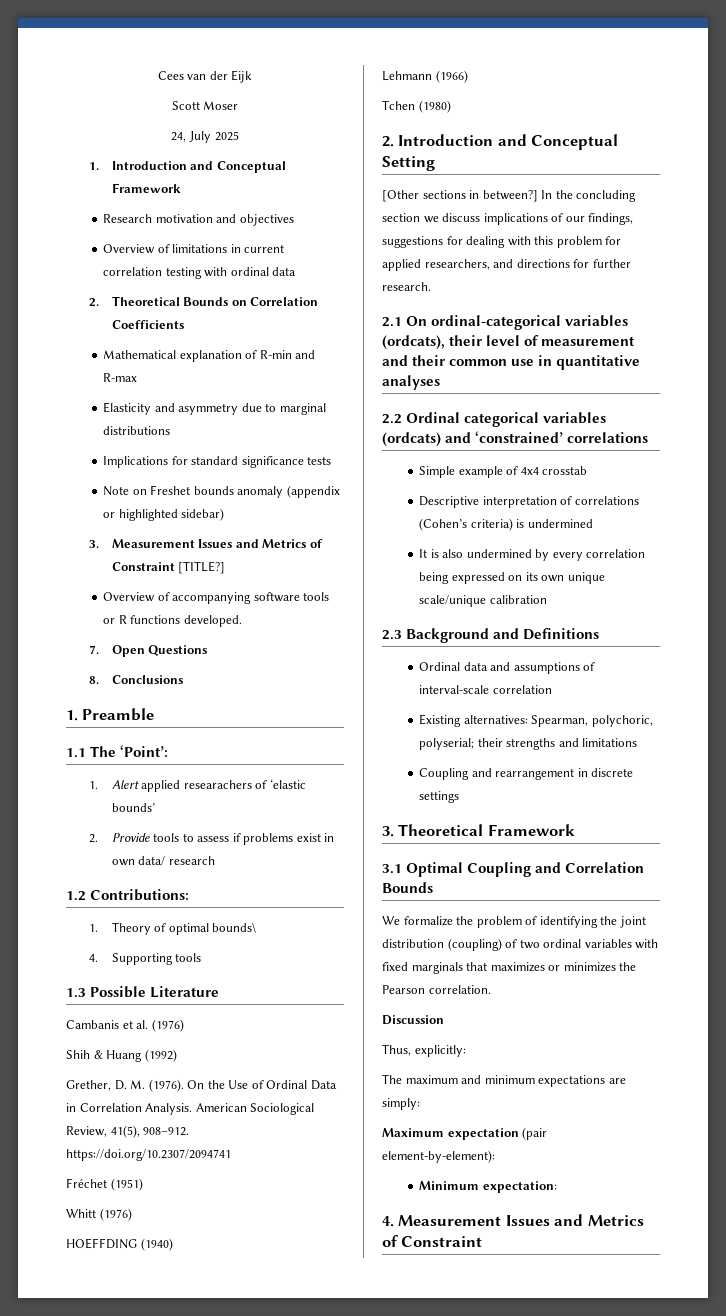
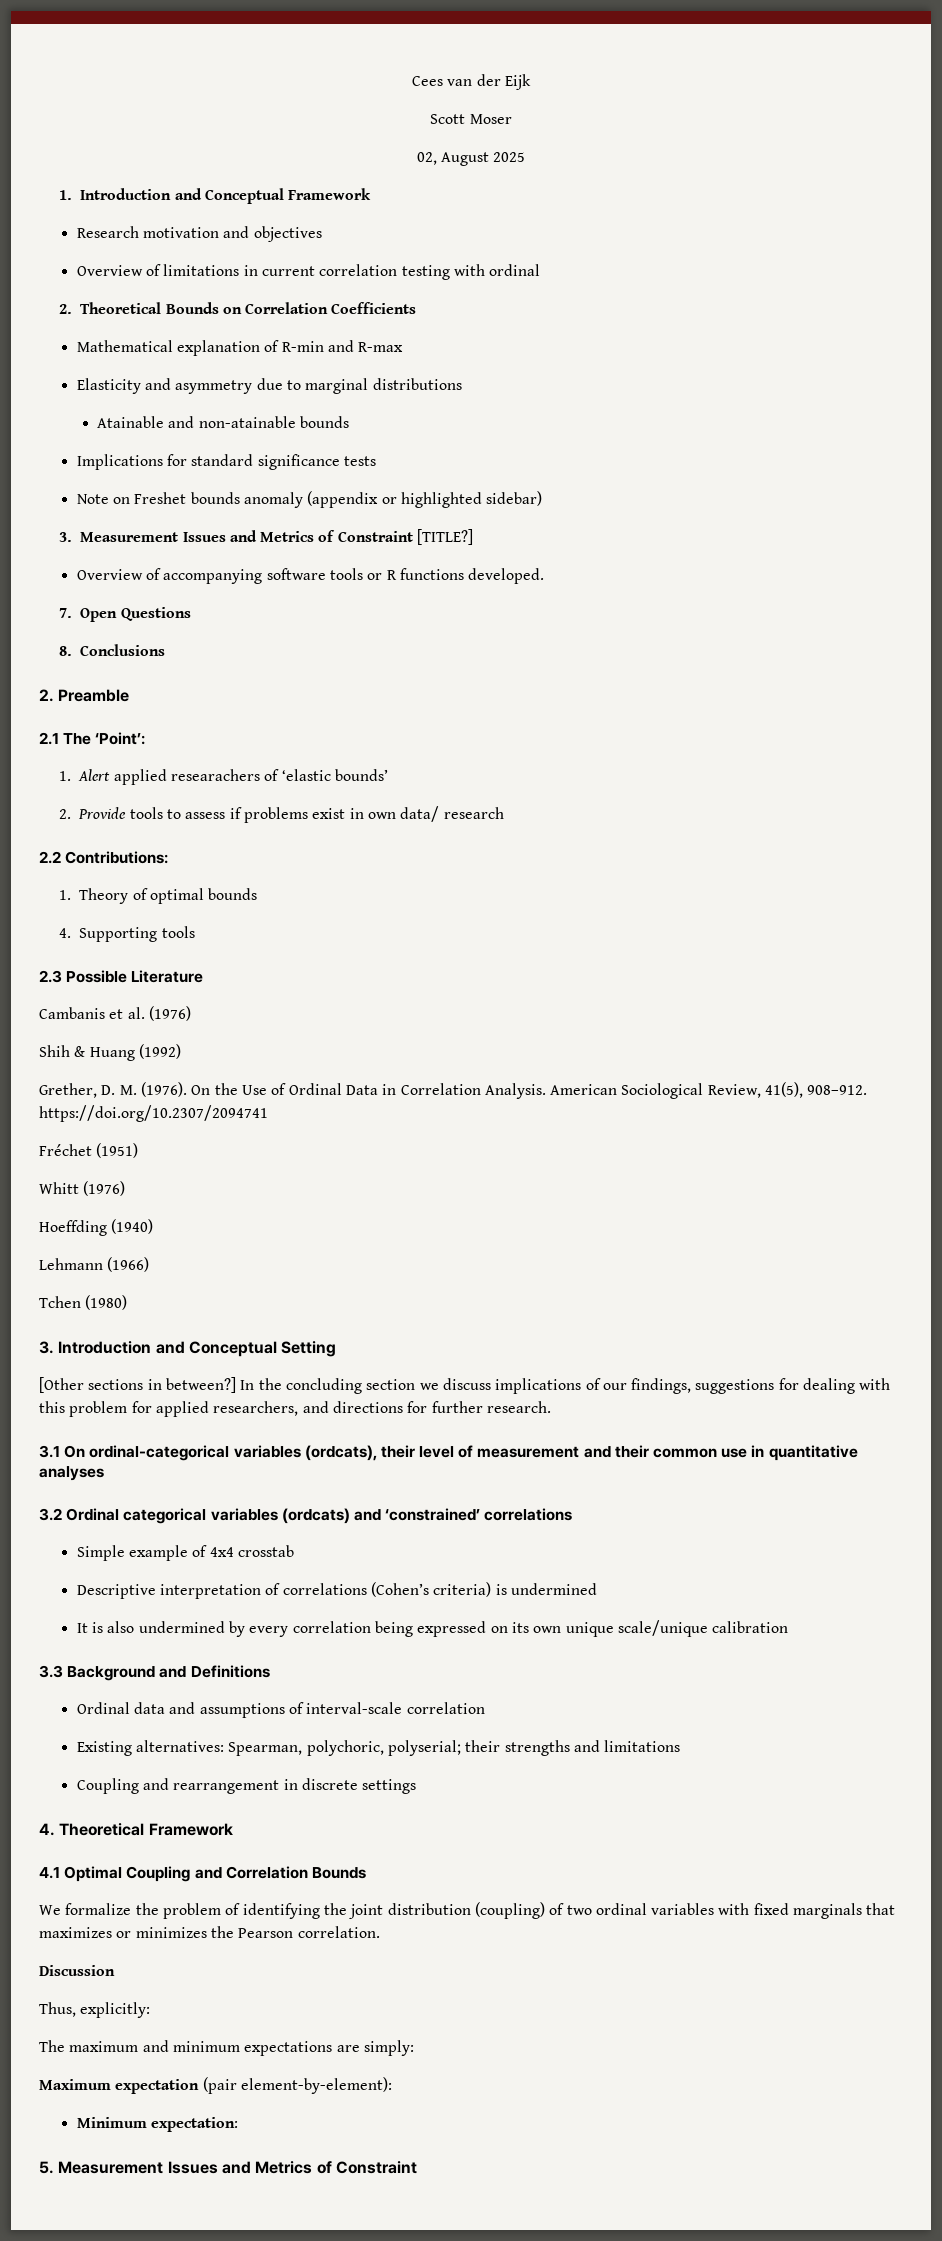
[171,131,211,143] 24, July -> [416,152,489,166] 02, August
[272,267,297,276] data -> (541, 270) none
(171, 430) none -> [96,416,349,428] // Atainable and non-atainable bounds
[66,710,78,721] 1. -> [39,689,54,702] 2.
[66,748,86,758] 1.1 -> [39,732,59,745] 2.1
[66,891,86,901] 1.2 -> [39,851,61,864] 2.2
[212,922,257,933] bounds\ -> [208,888,258,900] bounds
[66,988,86,998] 1.3 -> [39,970,62,983] 2.3
[66,1238,137,1249] HOEFFDING -> [39,1220,107,1236] Hoeffding
[382,136,394,147] 2. -> [39,1341,54,1354] 3.
[382,317,402,327] 2.1 -> [39,1445,60,1458] 3.1
[382,414,402,424] 2.2 -> [39,1508,62,1521] 3.2
[382,630,402,640] 2.3 -> [39,1665,63,1678] 3.3
[382,826,394,837] 3. -> [39,1823,55,1836] 4.
[382,864,402,874] 3.1 -> [39,1867,60,1879] 4.1
[382,1216,394,1227] 4. -> [39,2161,54,2174] 5.

